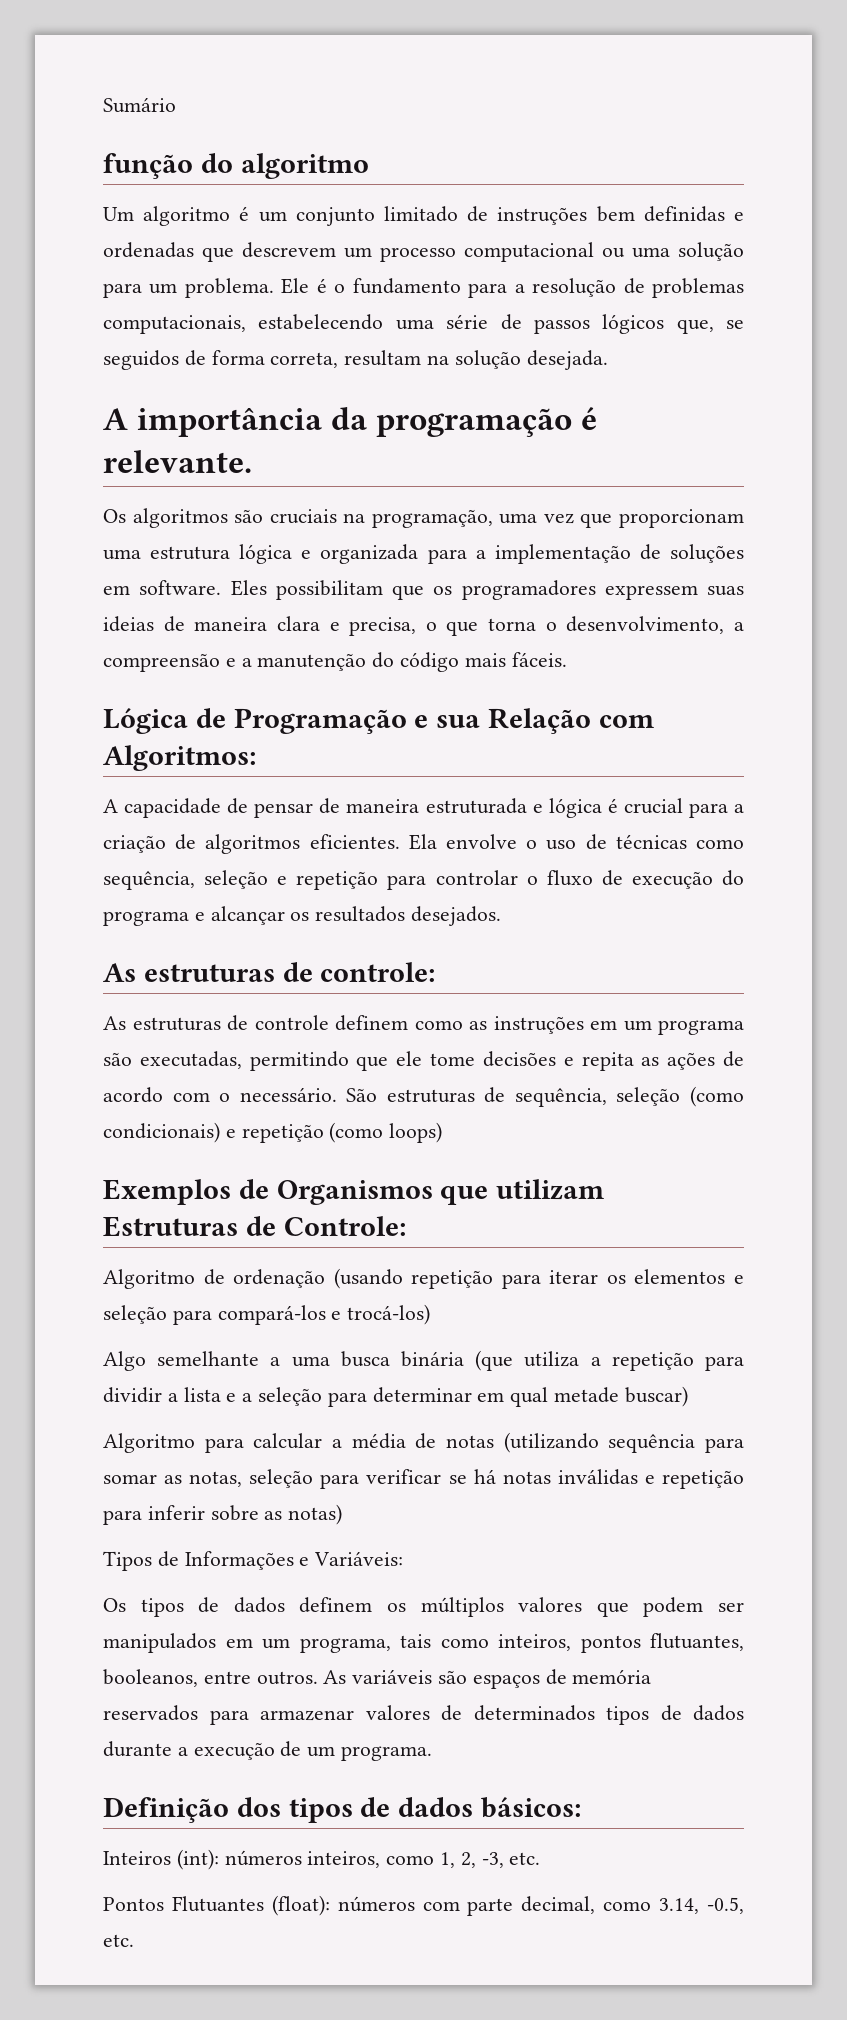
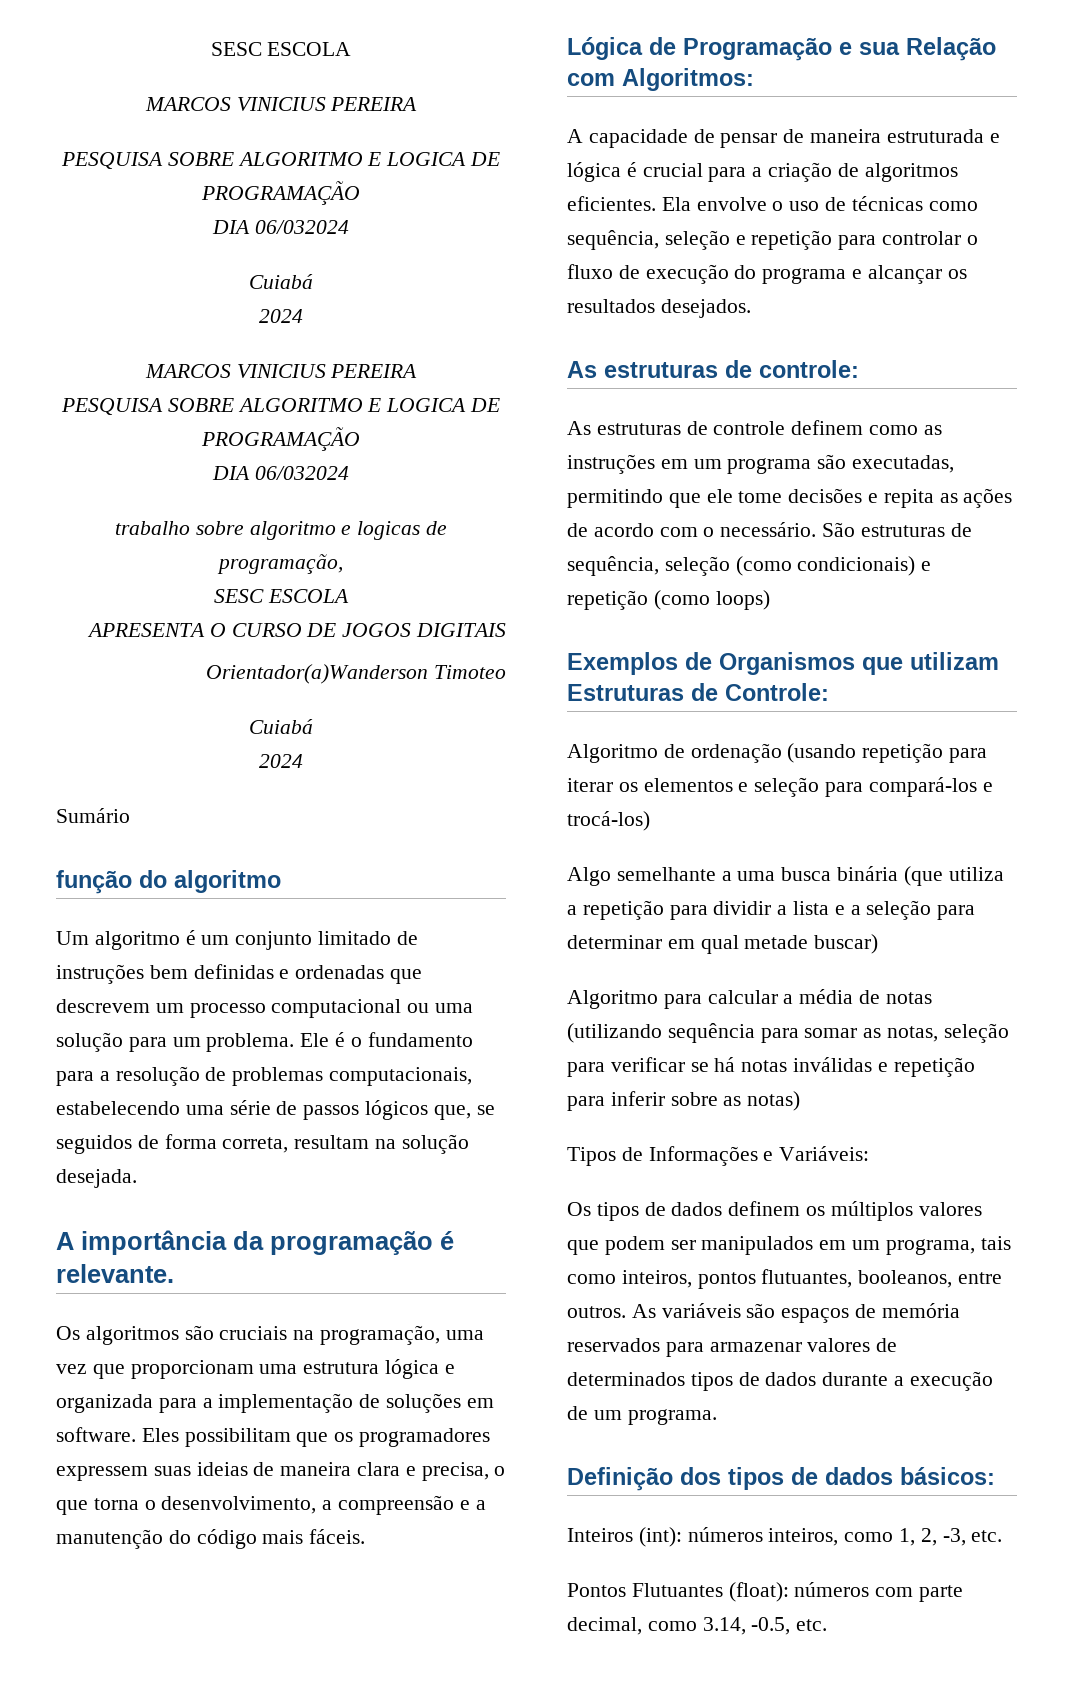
(103, 105) none -> [210,42,352,56] [144,97,418,111] [60,152,501,169] [201,181,360,205] [212,220,349,234] [249,274,313,289] [259,309,303,323] [144,364,418,378] [60,398,501,415] [201,427,360,451] [212,466,349,480] [114,521,448,540] [217,554,343,574] [214,589,349,603] [86,623,506,637] [206,664,506,684] [249,719,313,734] [259,754,303,768] SESC ESCOLA // MARCOS VINICIUS PEREIRA // PESQUISA SOBRE ALGORITMO E LOGICA DE PROGRAMAÇÃO // DIA 06/032024 // Cuiabá // 2024 // MARCOS VINICIUS PEREIRA // PESQUISA SOBRE ALGORITMO E LOGICA DE PROGRAMAÇÃO // DIA 06/032024 // trabalho sobre algoritmo e logicas de programação, // SESC ESCOLA // APRESENTA O CURSO DE JOGOS DIGITAIS // Orientador(a)Wanderson Timoteo // Cuiabá // 2024 //

